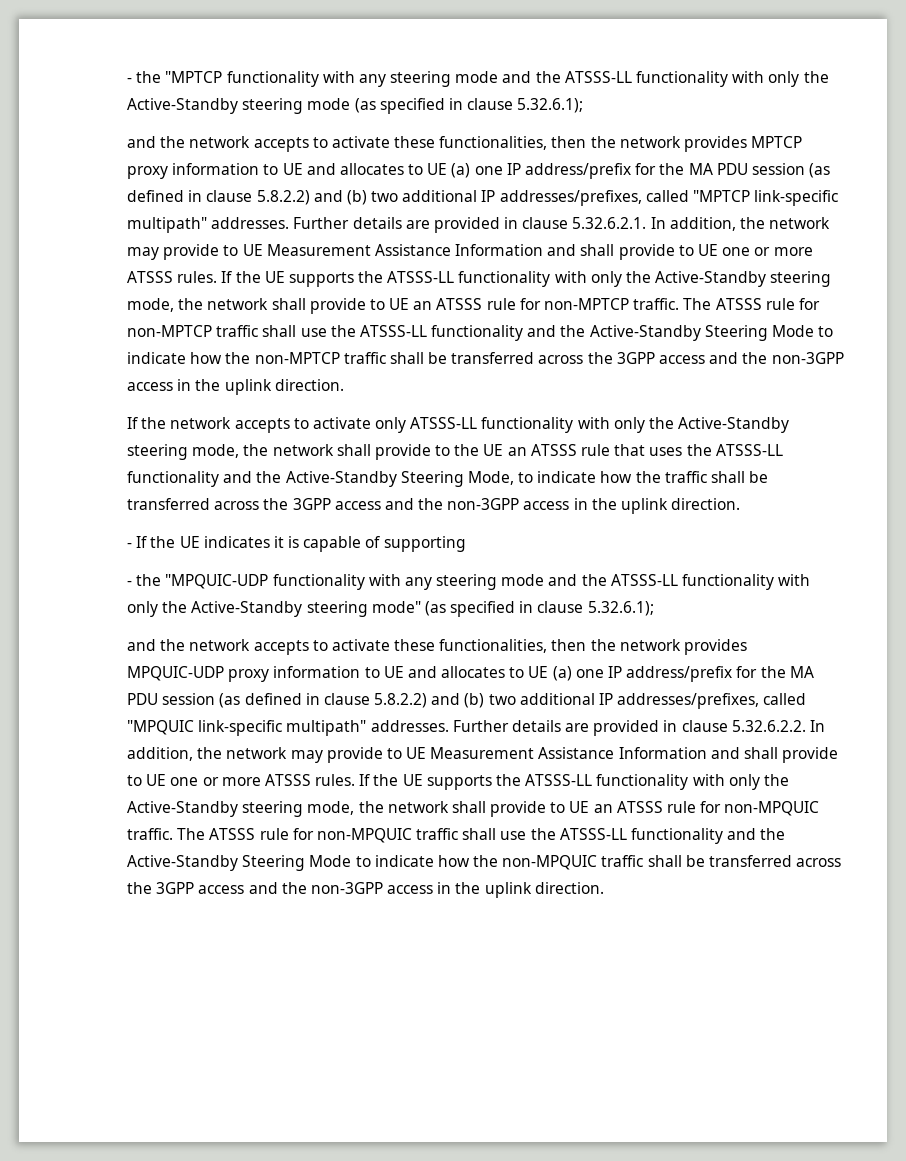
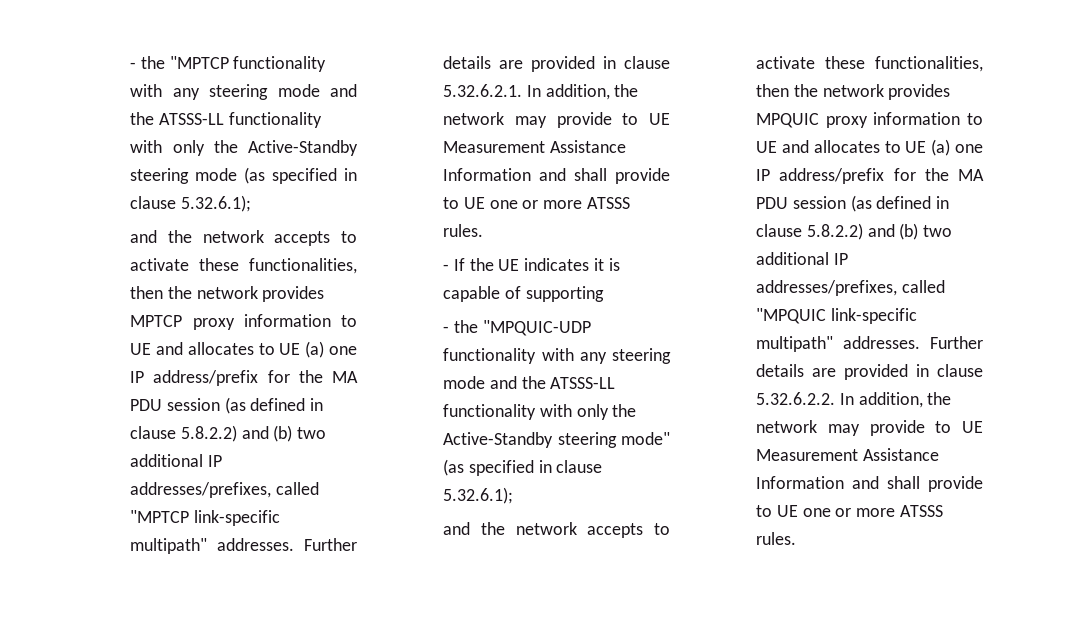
[221,271,832,287] [127,298,820,314] [127,325,834,341] [127,352,844,364] [127,379,344,395] [127,417,790,433] [127,444,783,460] [127,471,769,487] [127,498,741,514] If the UE supports the ATSSS-LL functionality with only the Active-Standby steering mode, the network shall provide to UE an ATSSS rule for non-MPTCP traffic. The ATSSS rule for non-MPTCP traffic shall use the ATSSS-LL functionality and the Active-Standby Steering Mode to indicate how the non-MPTCP traffic shall be transferred across the 3GPP access and the non-3GPP access in the uplink direction. // If the network accepts to activate only ATSSS-LL functionality with only the Active-Standby steering mode, the network shall provide to the UE an ATSSS rule that uses the ATSSS-LL functionality and the Active-Standby Steering Mode, to indicate how the traffic shall be transferred across the 3GPP access and the non-3GPP access in the uplink direction. -> (484, 230) none
[127,666,225,681] MPQUIC-UDP -> [756,113,820,128] MPQUIC
[359,774,789,790] [127,801,820,817] [127,828,786,844] [127,855,842,871] [127,882,604,898] If the UE supports the ATSSS-LL functionality with only the Active-Standby steering mode, the network shall provide to UE an ATSSS rule for non-MPQUIC traffic. The ATSSS rule for non-MPQUIC traffic shall use the ATSSS-LL functionality and the Active-Standby Steering Mode to indicate how the non-MPQUIC traffic shall be transferred across the 3GPP access and the non-3GPP access in the uplink direction. -> (797, 538) none

